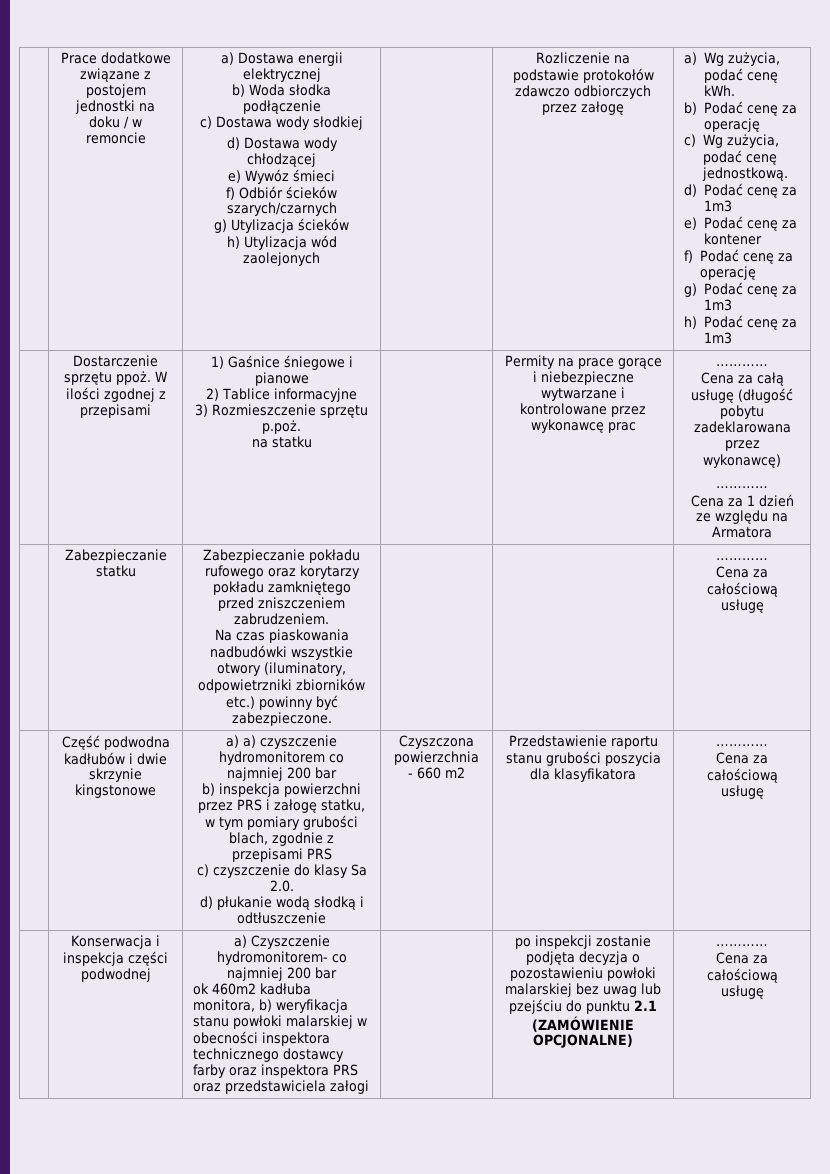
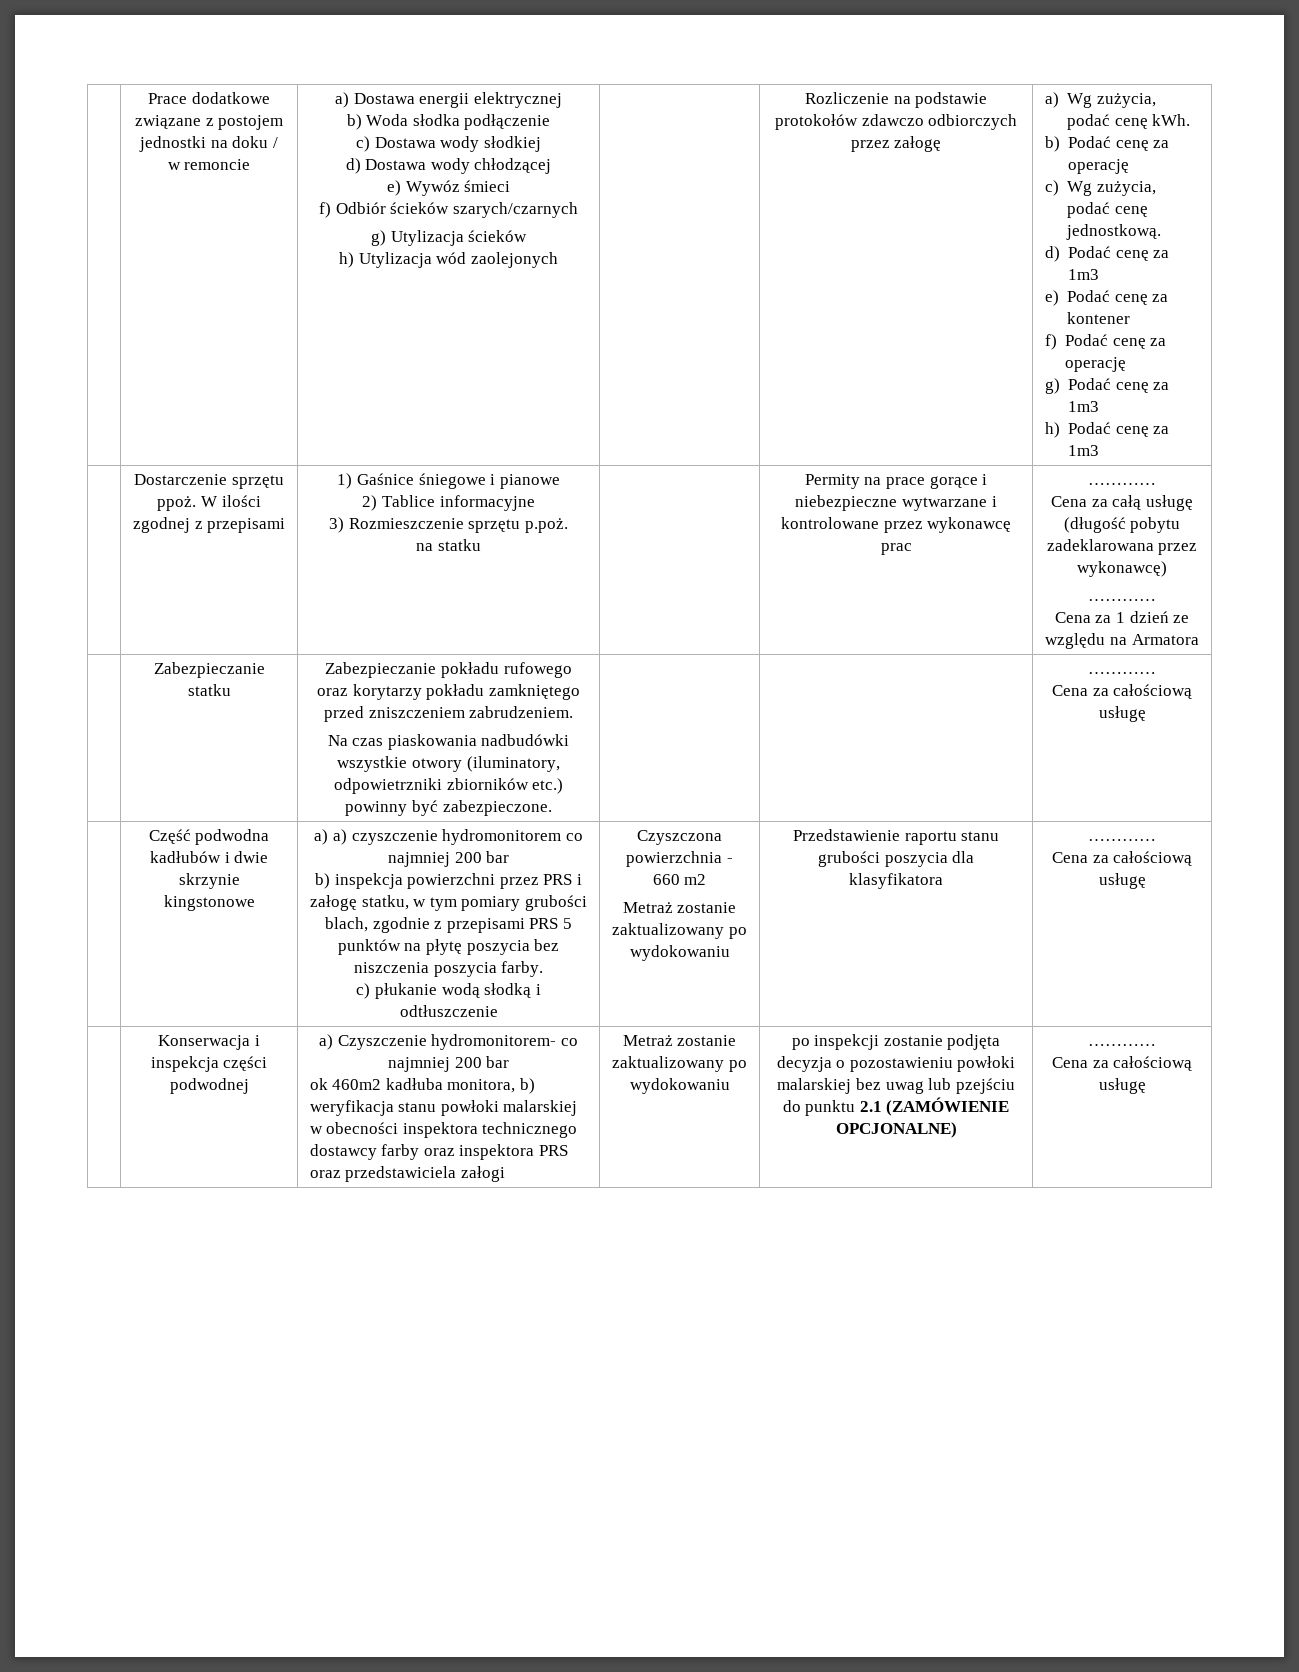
[196,864,367,878] [269,880,294,892] [199,896,213,909] // c) czyszczenie do klasy Sa 2.0. // d) -> [562,918,572,929] [337,939,560,955] [353,961,544,977] [356,983,371,999] 5 punktów na płytę poszycia bez niszczenia poszycia farby. // c)
(465, 772) none -> [622,902,737,913] [612,923,747,939] [629,945,730,961] // Metraż zostanie zaktualizowany po wydokowaniu
(369, 1087) none -> [622,1035,737,1046] [612,1056,747,1072] [629,1078,730,1094] Metraż zostanie zaktualizowany po wydokowaniu

